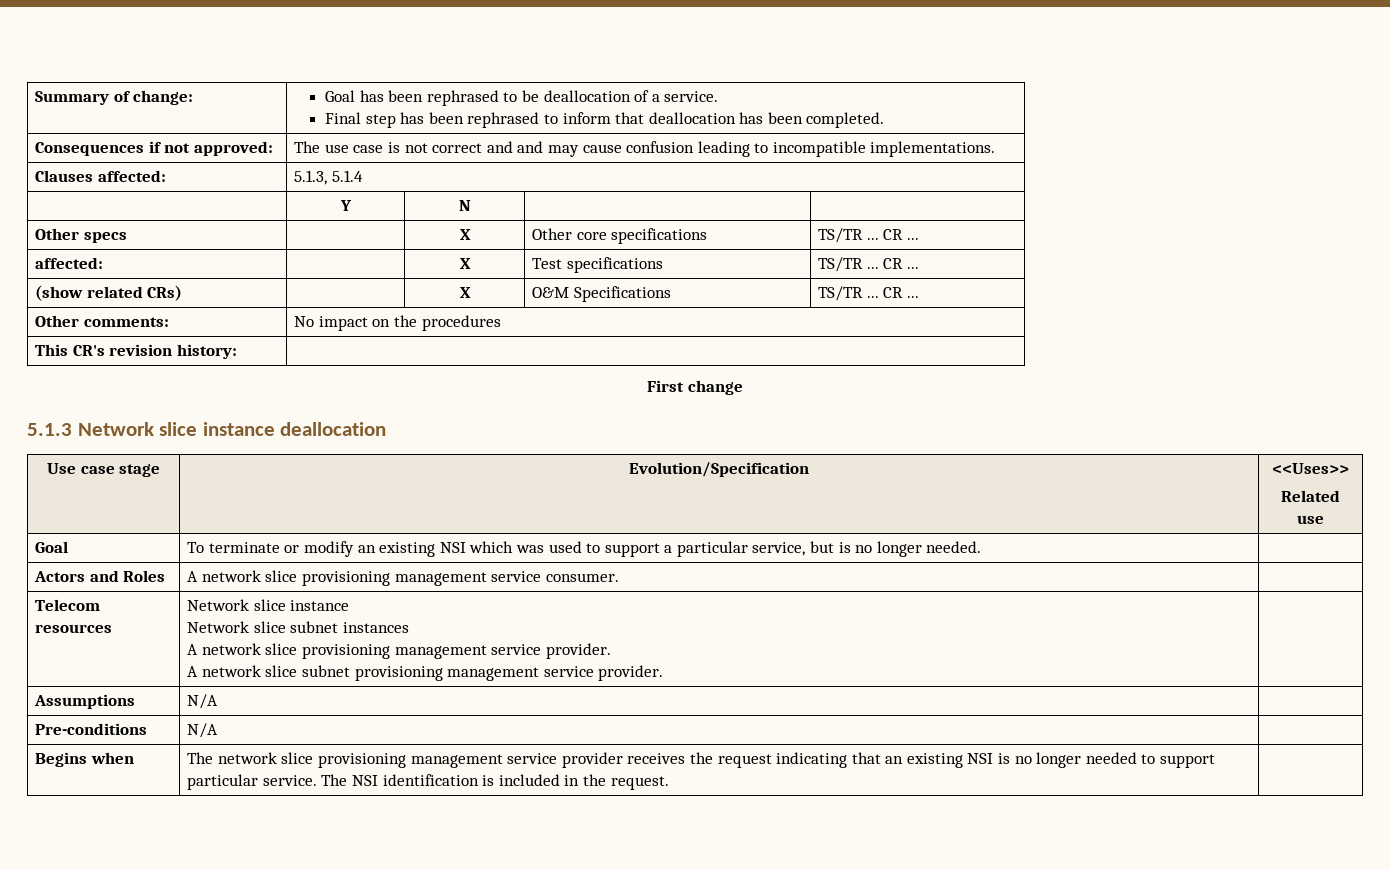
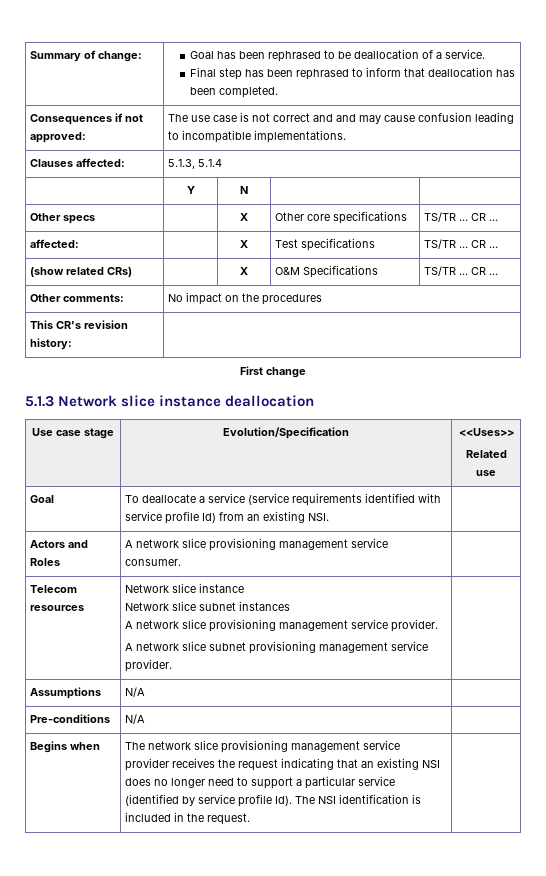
[208,541,982,557] terminate or modify an existing NSI which was used to support a particular service, but is no longer needed. -> [142,493,442,506] [125,511,330,524] deallocate a service (service requirements identified with service profile Id) from an existing NSI.
[998,752,1216,768] [187,774,317,790] is no longer needed to support particular service. -> [125,776,396,789] [125,794,293,807] does no longer need to support a particular service (identified by service profile Id).

